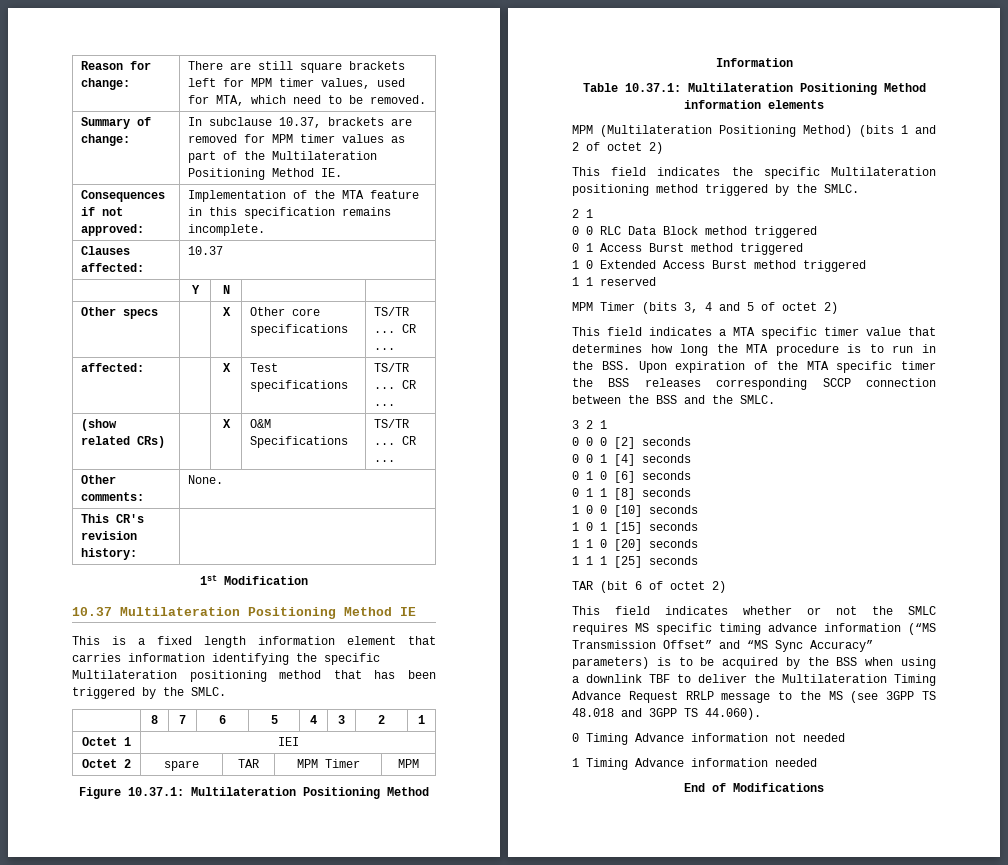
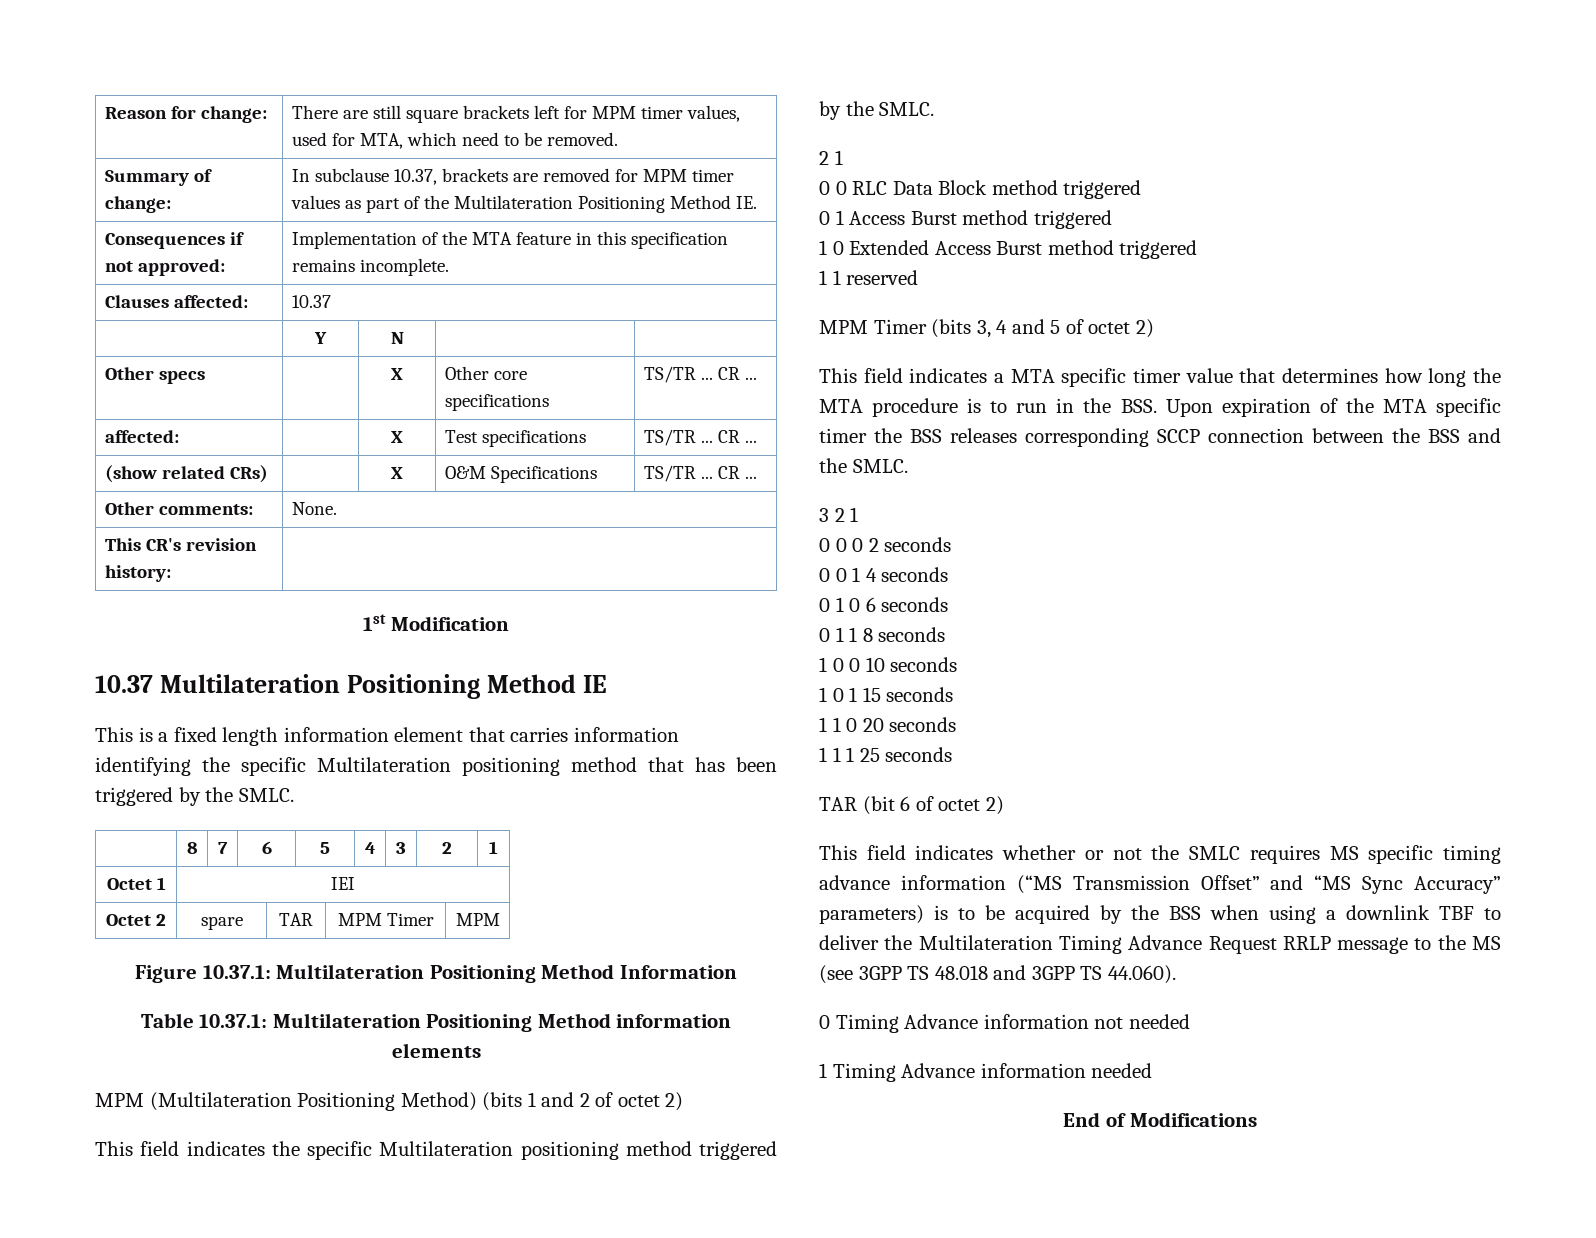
[614,437,635,449] [2] -> [868,538,879,552] 2
[614,454,635,466] [4] -> [865,568,877,582] 4
[614,471,635,483] [6] -> [865,597,876,612] 6
[614,488,635,500] [8] -> [862,628,873,642] 8
[614,505,642,517] [10] -> [865,657,885,672] 10
[614,522,642,534] [15] -> [862,687,881,702] 15
[614,539,642,551] [20] -> [862,718,884,732] 20
[614,556,642,568] [25] -> [859,748,880,762] 25

